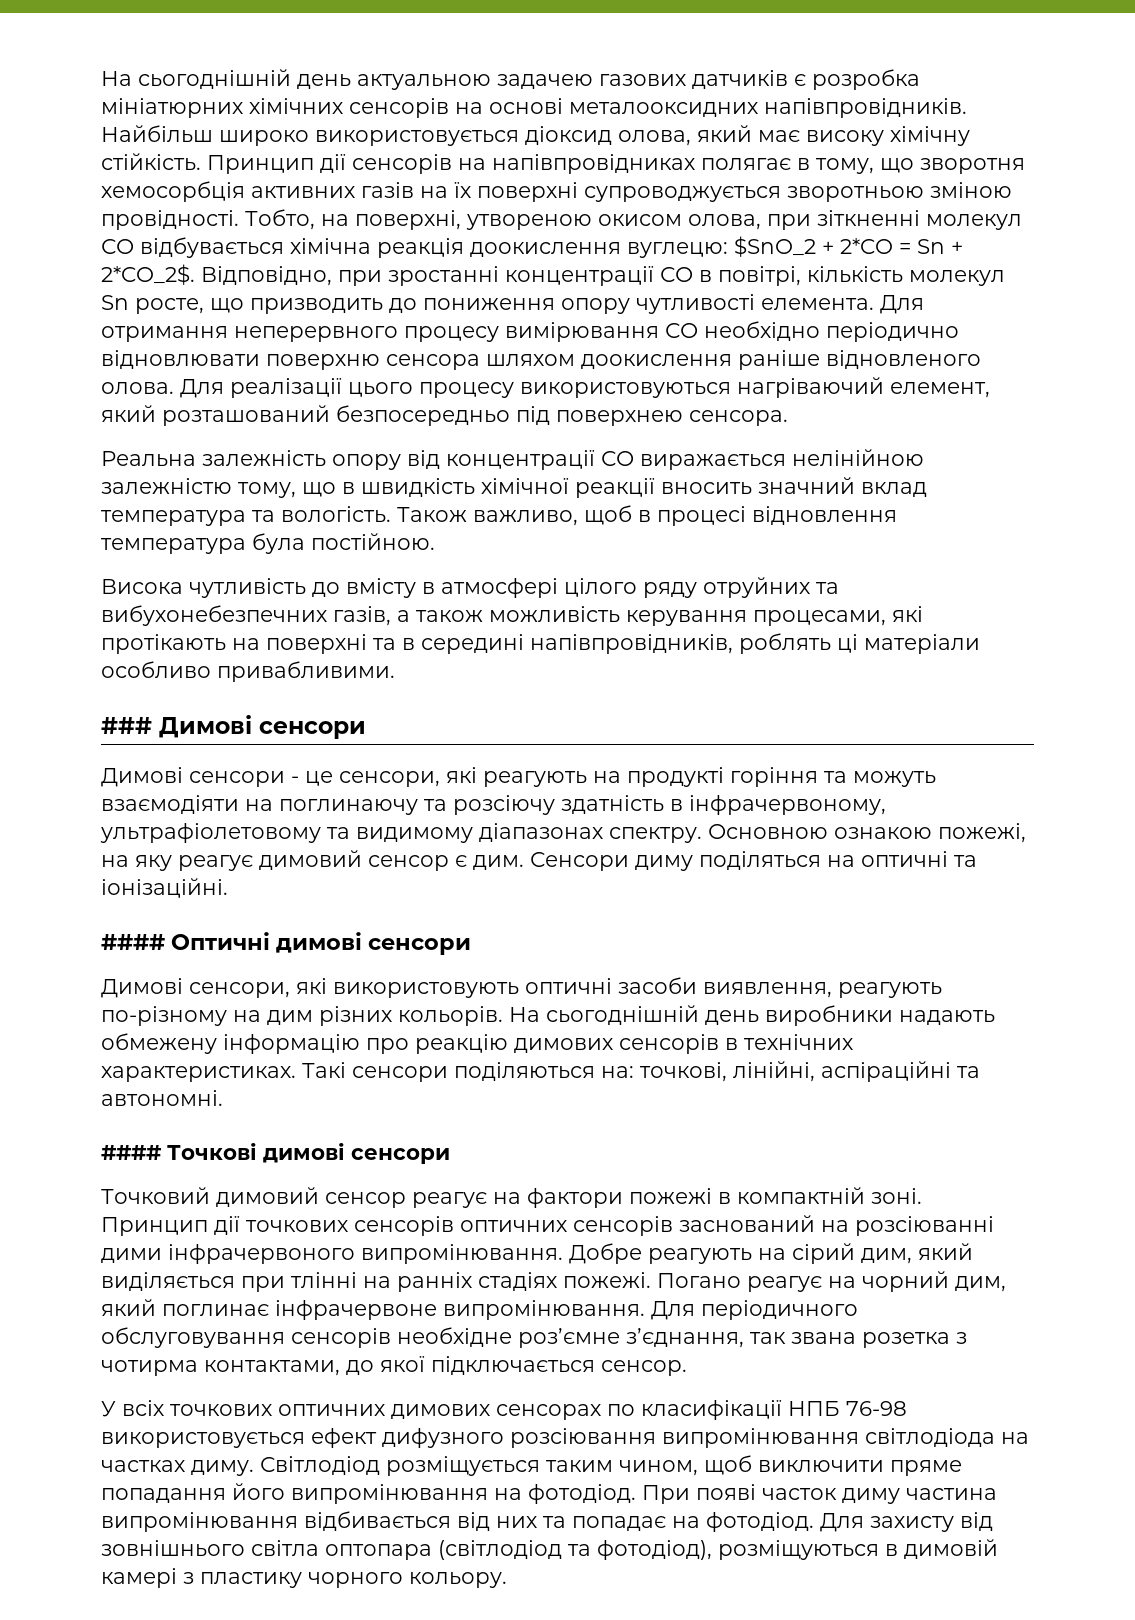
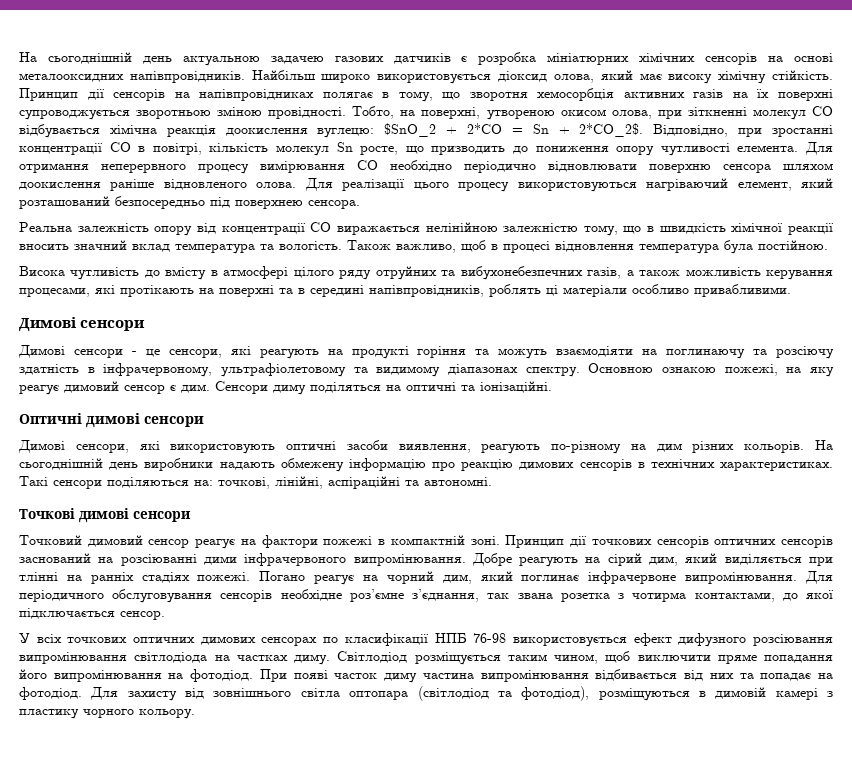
[101,717,152,734] ### -> (791, 290) none
[101,934,165,950] #### -> (552, 387) none
[101,1145,162,1160] #### -> (492, 481) none

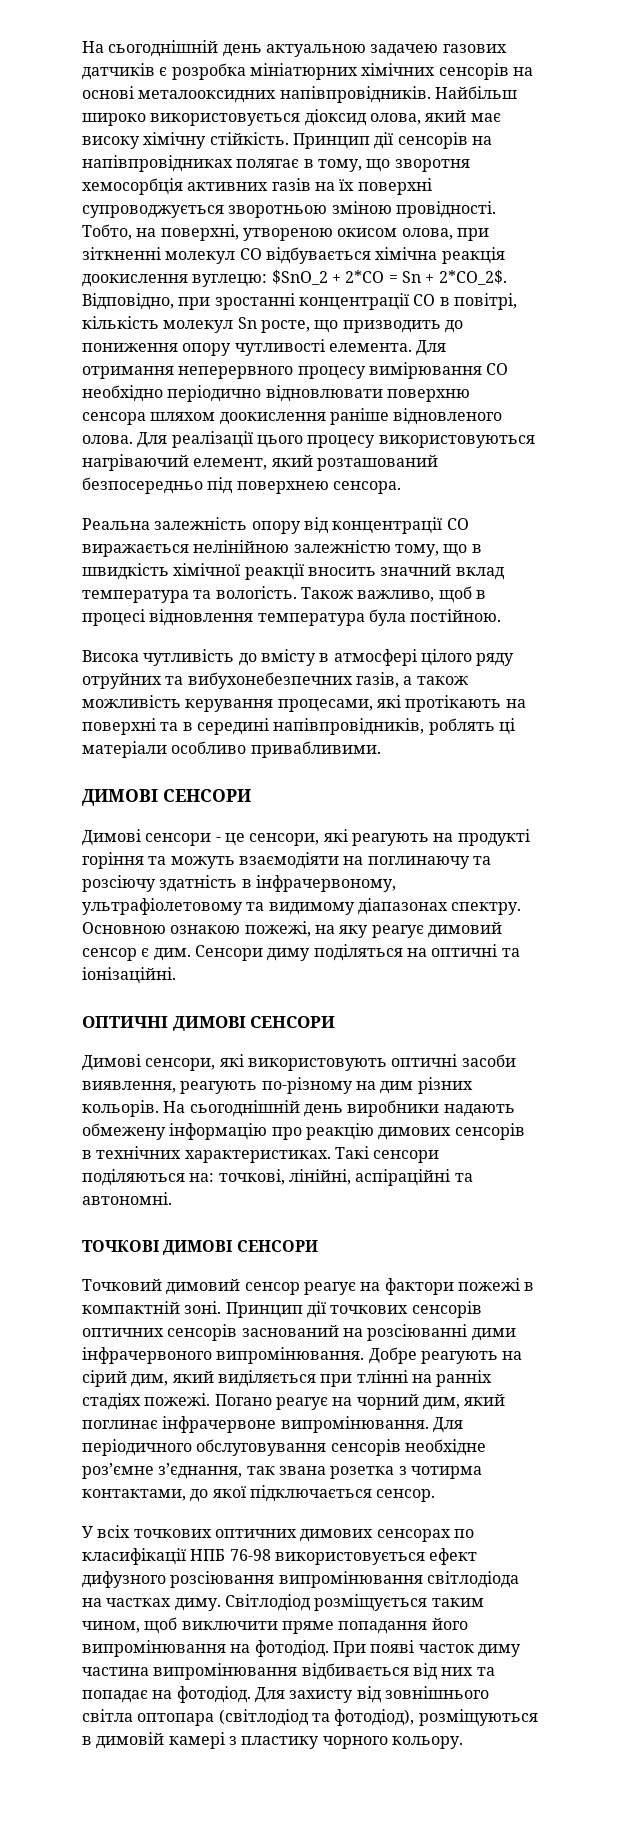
[19,317,146,332] Димові сенсори -> [82,789,251,806] ДИМОВІ СЕНСОРИ
[19,413,204,428] Оптичні димові сенсори -> [82,1016,336,1031] ОПТИЧНІ ДИМОВІ СЕНСОРИ
[19,508,191,523] Точкові димові сенсори -> [82,1240,318,1255] ТОЧКОВІ ДИМОВІ СЕНСОРИ

